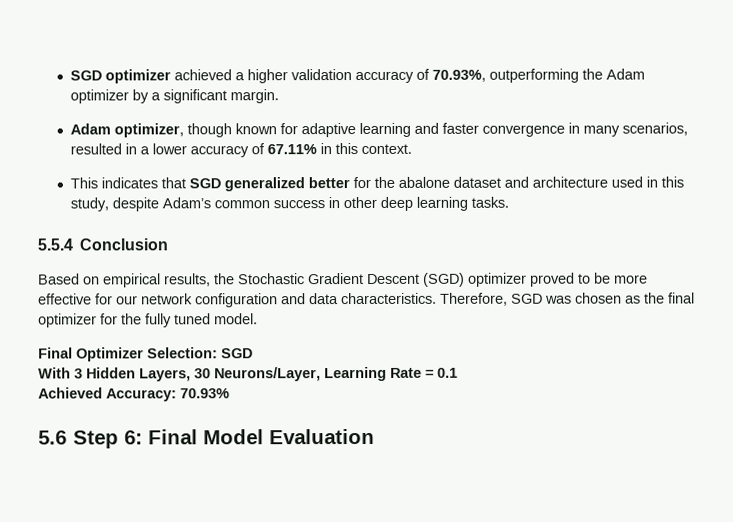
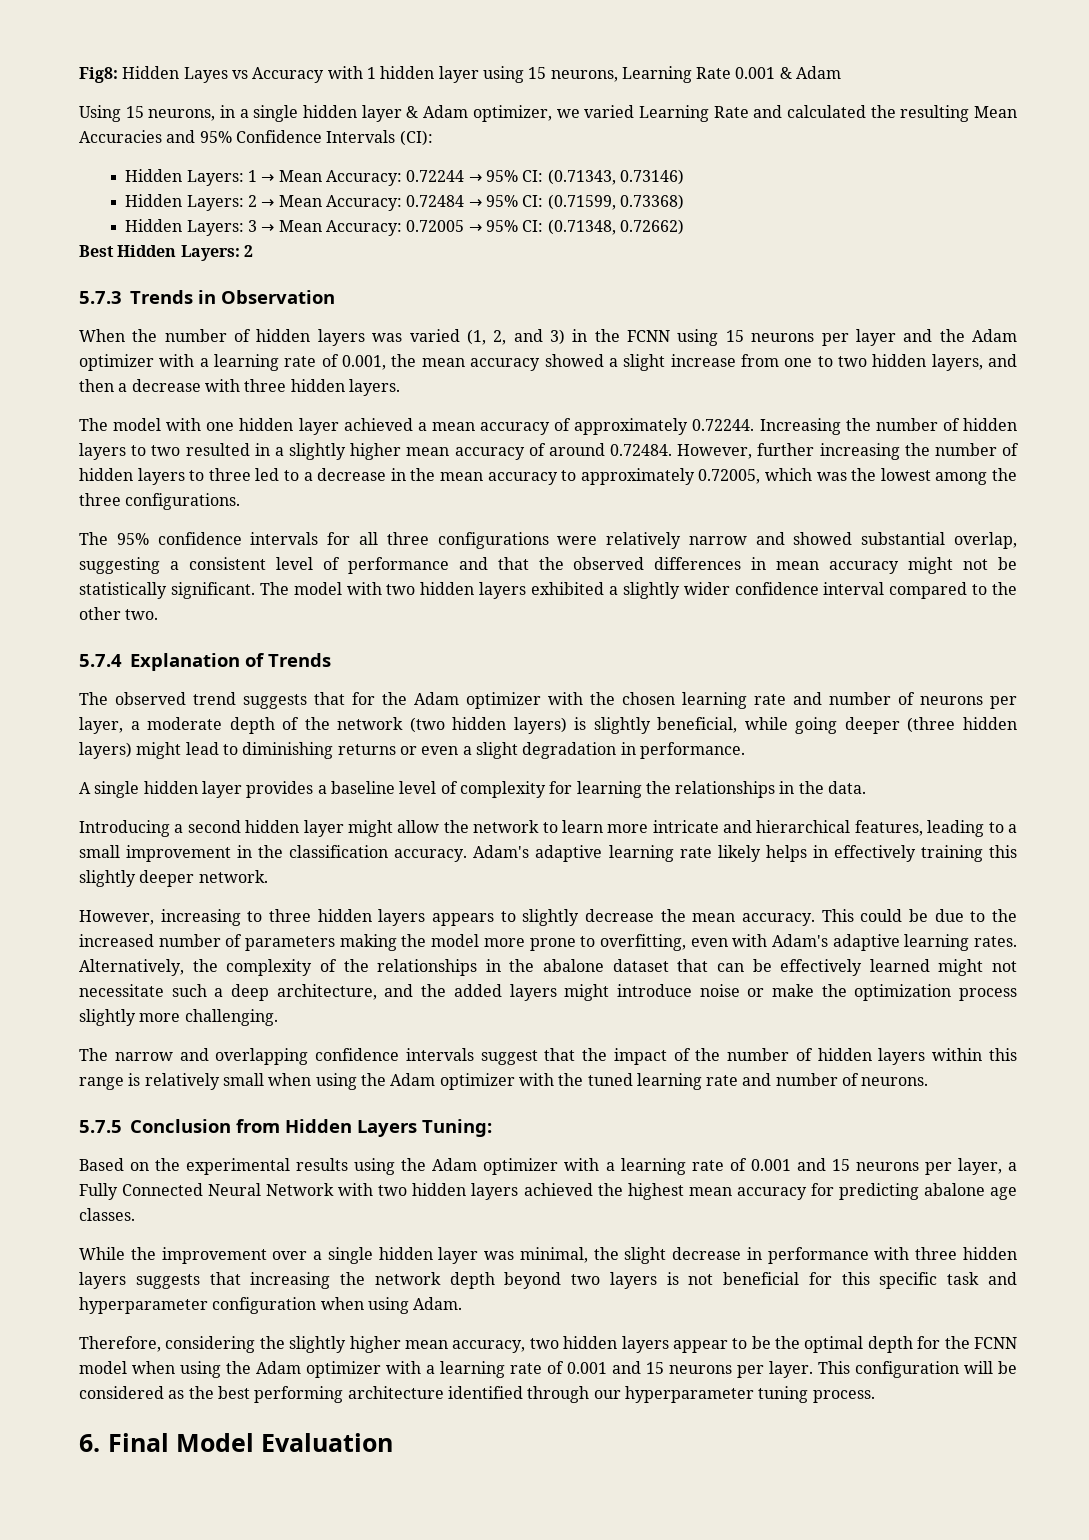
[70,68,646,84] [70,89,280,104] [70,122,689,138] [70,143,413,158] [70,176,685,192] [70,196,510,212] [37,238,169,251] [38,272,648,288] [38,292,695,308] [38,313,258,328] [38,347,253,362] [38,366,458,382] [38,387,230,402] [38,430,144,449] SGD optimizer achieved a higher validation accuracy of 70.93%, outperforming the Adam optimizer by a significant margin. // Adam optimizer, though known for adaptive learning and faster convergence in many scenarios, resulted in a lower accuracy of 67.11% in this context. // This indicates that SGD generalized better for the abalone dataset and architecture used in this study, despite Adam’s common success in other deep learning tasks. // 5.5.4 Conclusion // Based on empirical results, the Stochastic Gradient Descent (SGD) optimizer proved to be more effective for our network configuration and data characteristics. Therefore, SGD was chosen as the final optimizer for the fully tuned model. // Final Optimizer Selection: SGD // With 3 Hidden Layers, 30 Neurons/Layer, Learning Rate = 0.1 // Achieved Accuracy: 70.93% // 5.6 Step 6: -> [79,66,842,83] [79,105,1018,122] [79,130,433,146] [125,169,684,186] [125,194,684,211] [125,219,684,236] [79,245,253,261] [79,290,335,304] [79,329,1018,346] [79,354,1018,371] [79,379,400,396] [79,418,1018,435] [79,443,1019,460] [79,468,1018,485] [79,493,241,510] [79,532,1018,549] [79,557,1017,574] [79,582,1017,599] [79,607,159,620] [79,653,331,671] [79,692,1017,709] [79,717,1017,734] [79,742,745,759] [79,781,867,798] [79,820,1018,837] [79,845,1018,862] [79,870,268,887] [79,909,1017,926] [79,934,1017,951] [79,959,1017,976] [79,984,1017,1001] [79,1009,278,1026] [79,1048,1017,1065] [79,1073,929,1090] [79,1119,492,1137] [79,1158,1017,1175] [79,1183,1017,1200] [79,1208,135,1221] [79,1247,1017,1264] [79,1272,1017,1289] [79,1297,463,1314] [79,1336,1018,1353] [79,1361,1017,1378] [79,1386,875,1403] [79,1434,100,1452] Fig8: Hidden Layes vs Accuracy with 1 hidden layer using 15 neurons, Learning Rate 0.001 & Adam // Using 15 neurons, in a single hidden layer & Adam optimizer, we varied Learning Rate and calculated the resulting Mean Accuracies and 95% Confidence Intervals (CI): // Hidden Layers: 1 → Mean Accuracy: 0.72244 → 95% CI: (0.71343, 0.73146) // Hidden Layers: 2 → Mean Accuracy: 0.72484 → 95% CI: (0.71599, 0.73368) // Hidden Layers: 3 → Mean Accuracy: 0.72005 → 95% CI: (0.71348, 0.72662) // Best Hidden Layers: 2 // 5.7.3 Trends in Observation // When the number of hidden layers was varied (1, 2, and 3) in the FCNN using 15 neurons per layer and the Adam optimizer with a learning rate of 0.001, the mean accuracy showed a slight increase from one to two hidden layers, and then a decrease with three hidden layers. // The model with one hidden layer achieved a mean accuracy of approximately 0.72244. Increasing the number of hidden layers to two resulted in a slightly higher mean accuracy of around 0.72484. However, further increasing the number of hidden layers to three led to a decrease in the mean accuracy to approximately 0.72005, which was the lowest among the three configurations. // The 95% confidence intervals for all three configurations were relatively narrow and showed substantial overlap, suggesting a consistent level of performance and that the observed differences in mean accuracy might not be statistically significant. The model with two hidden layers exhibited a slightly wider confidence interval compared to the other two. // 5.7.4 Explanation of Trends // The observed trend suggests that for the Adam optimizer with the chosen learning rate and number of neurons per layer, a moderate depth of the network (two hidden layers) is slightly beneficial, while going deeper (three hidden layers) might lead to diminishing returns or even a slight degradation in performance. // A single hidden layer provides a baseline level of complexity for learning the relationships in the data. // Introducing a second hidden layer might allow the network to learn more intricate and hierarchical features, leading to a small improvement in the classification accuracy. Adam's adaptive learning rate likely helps in effectively training this slightly deeper network. // However, increasing to three hidden layers appears to slightly decrease the mean accuracy. This could be due to the increased number of parameters making the model more prone to overfitting, even with Adam's adaptive learning rates. Alternatively, the complexity of the relationships in the abalone dataset that can be effectively learned might not necessitate such a deep architecture, and the added layers might introduce noise or make the optimization process slightly more challenging. // The narrow and overlapping confidence intervals suggest that the impact of the number of hidden layers within this range is relatively small when using the Adam optimizer with the tuned learning rate and number of neurons. // 5.7.5 Conclusion from Hidden Layers Tuning: // Based on the experimental results using the Adam optimizer with a learning rate of 0.001 and 15 neurons per layer, a Fully Connected Neural Network with two hidden layers achieved the highest mean accuracy for predicting abalone age classes. // While the improvement over a single hidden layer was minimal, the slight decrease in performance with three hidden layers suggests that increasing the network depth beyond two layers is not beneficial for this specific task and hyperparameter configuration when using Adam. // Therefore, considering the slightly higher mean accuracy, two hidden layers appear to be the optimal depth for the FCNN model when using the Adam optimizer with a learning rate of 0.001 and 15 neurons per layer. This configuration will be considered as the best performing architecture identified through our hyperparameter tuning process. // 6.

